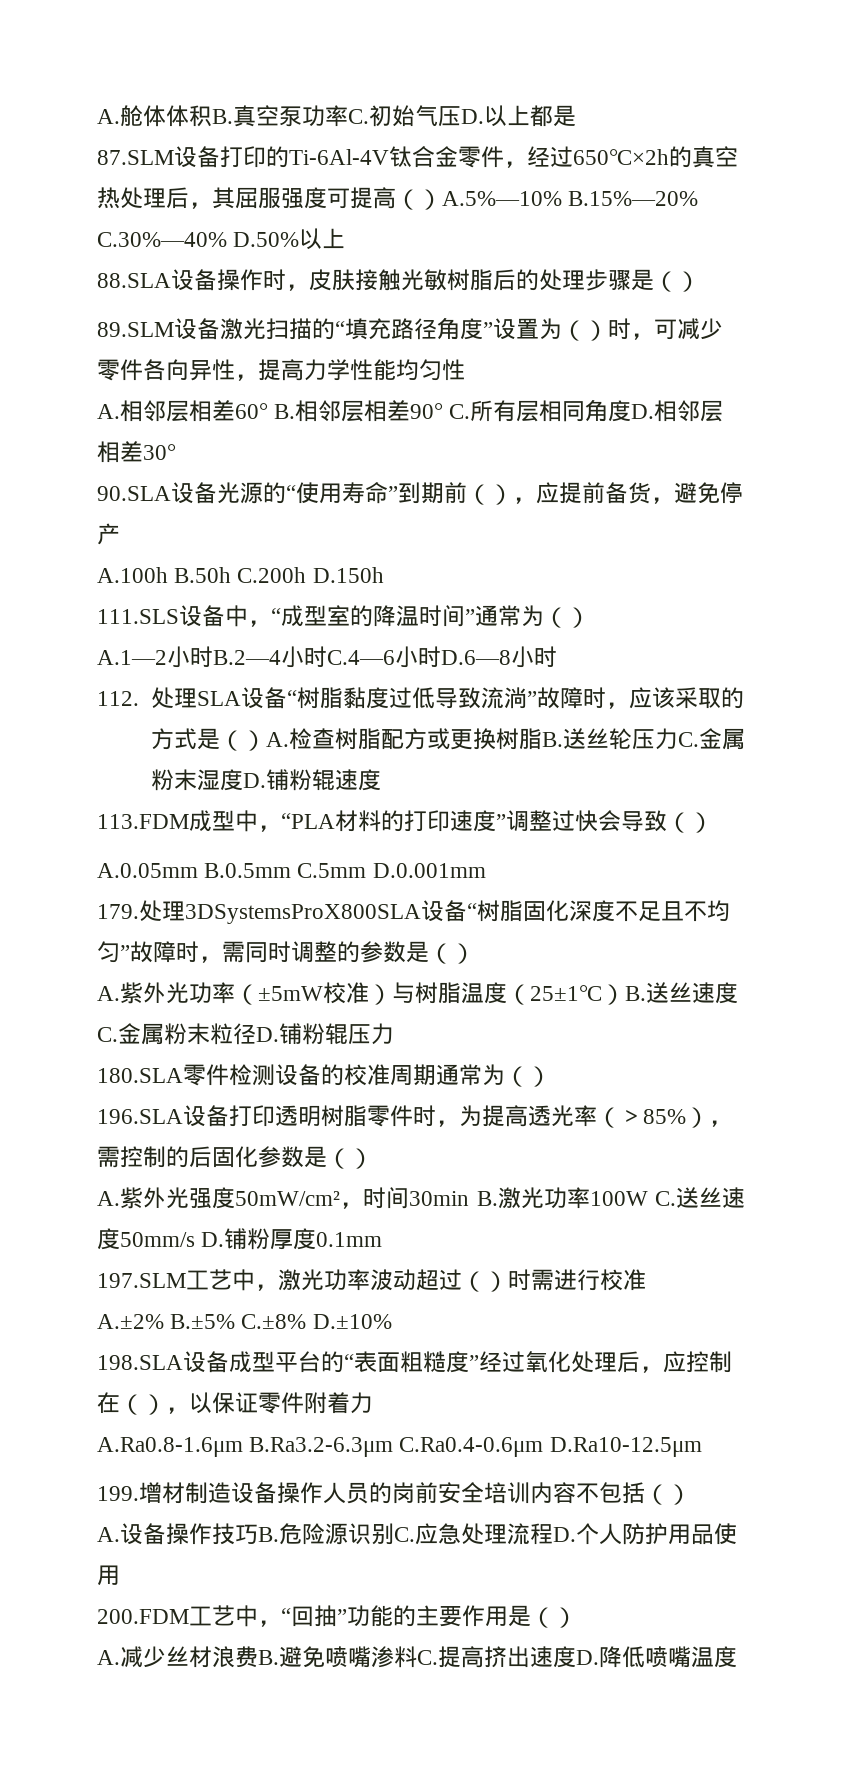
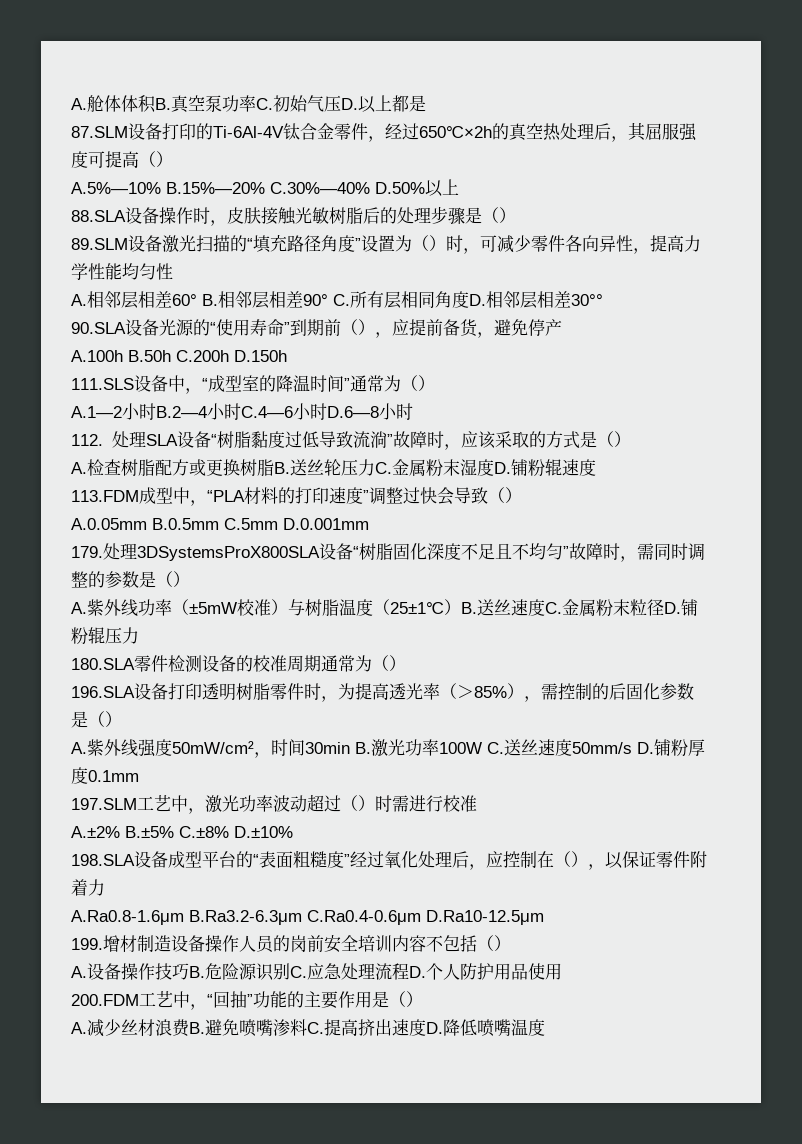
(442, 199) none -> (173, 159) //
[143,444,176,460] 30° -> [571,294,603,306] 30°°
(266, 740) none -> (631, 439) //
[166,982,189,1004] 光 -> [121,599,138,617] 线
[166,1187,189,1209] 光 -> [121,739,138,757] 线

